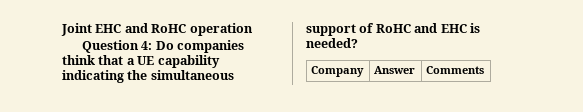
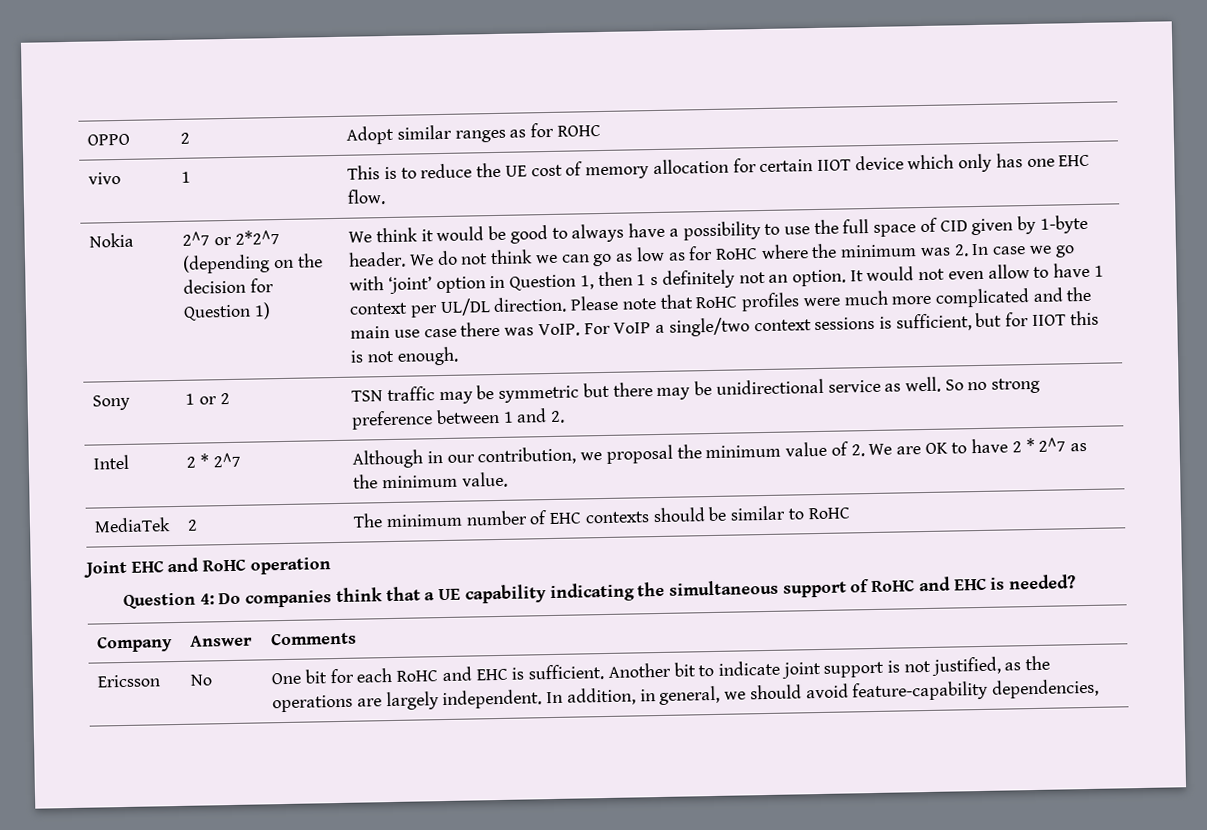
(61, 29) none -> [87,133,131,146] [180,132,191,144] [346,122,601,145] [88,171,122,185] [181,171,192,183] [347,153,1091,180] [347,189,387,205] [89,232,135,248] [182,230,280,246] [182,253,323,274] [183,278,275,294] [183,302,272,321] [348,214,1088,244] [348,243,1075,268] [349,262,1104,294] [349,286,1092,318] [350,310,1099,339] [350,346,459,366] [92,394,131,411] [185,392,230,405] [351,376,1041,405] [351,408,566,430] [93,454,130,470] [186,452,241,468] [352,437,1088,469] [353,471,508,489] [94,517,172,533] [187,519,199,531] [353,505,850,528] OPPO | 2 | Adopt similar ranges as for ROHC // vivo | 1 | This is to reduce the UE cost of memory allocation for certain IIOT device which only has one EHC flow. // Nokia | 2^7 or 2*2^7 (depending on the decision for Question 1) | We think it would be good to always have a possibility to use the full space of CID given by 1-byte header. We do not think we can go as low as for RoHC where the minimum was 2. In case we go with ‘joint’ option in Question 1, then 1 s definitely not an option. It would not even allow to have 1 context per UL/DL direction. Please note that RoHC profiles were much more complicated and the main use case there was VoIP. For VoIP a single/two context sessions is sufficient, but for IIOT this is not enough. // Sony | 1 or 2 | TSN traffic may be symmetric but there may be unidirectional service as well. So no strong preference between 1 and 2. // Intel | 2 * 2^7 | Although in our contribution, we proposal the minimum value of 2. We are OK to have 2 * 2^7 as the minimum value. // MediaTek | 2 | The minimum number of EHC contexts should be similar to RoHC //
(485, 70) none -> [97,674,161,688] [190,674,213,686] [271,655,1051,685] [272,678,1099,713] // Ericsson | No | One bit for each RoHC and EHC is sufficient. Another bit to indicate joint support is not justified, as the operations are largely independent. In addition, in general, we should avoid feature-capability dependencies,

